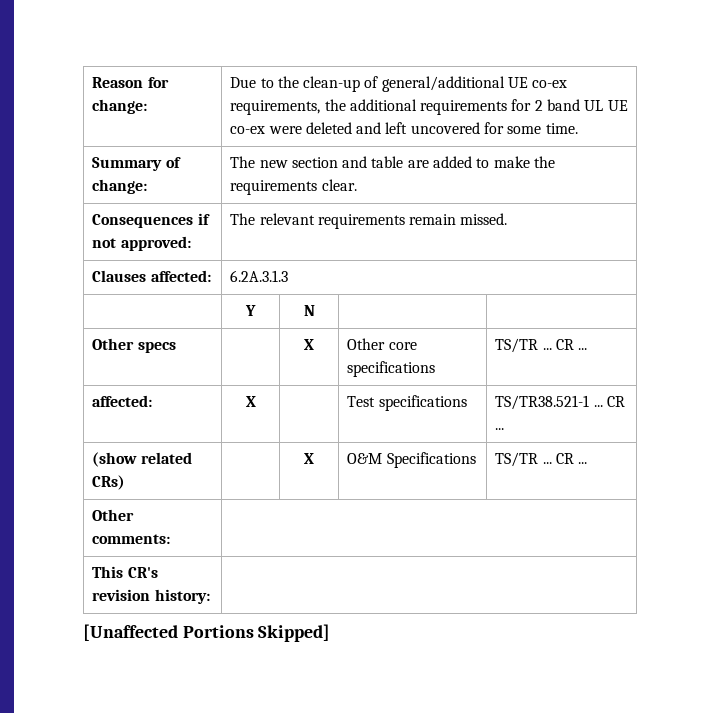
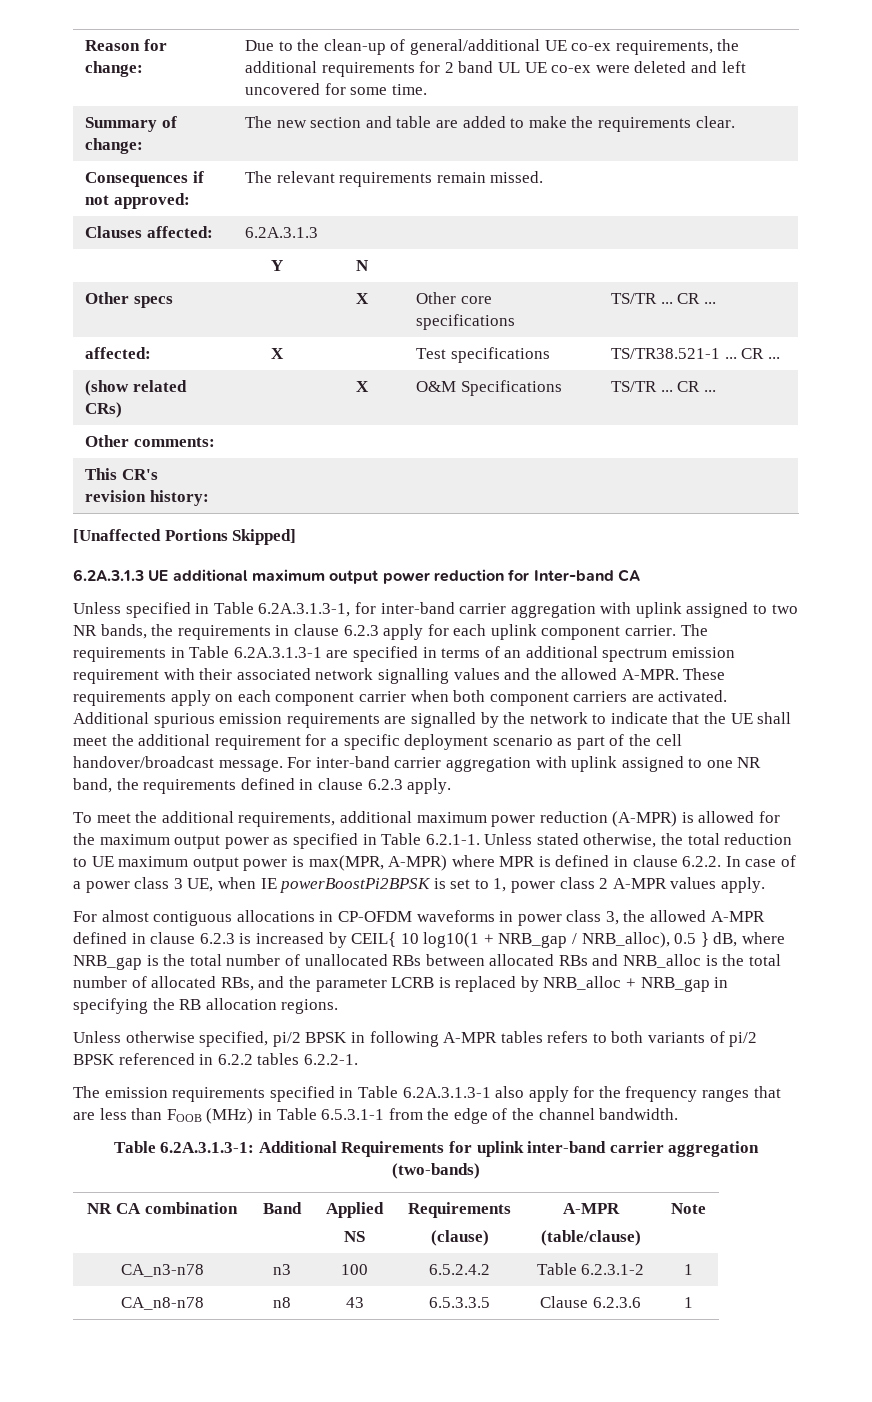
(331, 633) none -> [73,569,640,584] [73,602,798,618] [73,624,708,640] [73,646,736,662] [73,668,726,684] [73,690,728,706] [73,712,792,728] [73,734,682,750] [73,756,762,772] [73,778,452,794] [73,811,781,827] [73,833,793,849] [73,855,797,871] [73,877,766,893] [73,910,765,926] [73,932,786,948] [73,954,781,970] [73,976,729,992] [73,998,339,1014] [73,1031,758,1047] [73,1053,358,1065] [73,1086,781,1102] [73,1108,679,1124] [113,1141,760,1157] [392,1163,480,1179] [87,1202,238,1214] [263,1202,302,1214] [326,1202,384,1218] [344,1231,365,1242] [408,1202,511,1218] [430,1230,489,1246] [562,1203,620,1214] [540,1230,641,1246] [670,1203,706,1214] [120,1264,204,1277] [273,1264,291,1275] [341,1264,368,1275] [429,1264,490,1275] [536,1263,645,1275] [683,1264,693,1275] [120,1297,204,1310] [273,1297,291,1308] [345,1297,364,1308] [429,1297,490,1308] [540,1296,641,1308] [683,1297,693,1308] // 6.2A.3.1.3 UE additional maximum output power reduction for Inter-band CA // Unless specified in Table 6.2A.3.1.3-1, for inter-band carrier aggregation with uplink assigned to two NR bands, the requirements in clause 6.2.3 apply for each uplink component carrier. The requirements in Table 6.2A.3.1.3-1 are specified in terms of an additional spectrum emission requirement with their associated network signalling values and the allowed A-MPR. These requirements apply on each component carrier when both component carriers are activated. Additional spurious emission requirements are signalled by the network to indicate that the UE shall meet the additional requirement for a specific deployment scenario as part of the cell handover/broadcast message. For inter-band carrier aggregation with uplink assigned to one NR band, the requirements defined in clause 6.2.3 apply. // To meet the additional requirements, additional maximum power reduction (A-MPR) is allowed for the maximum output power as specified in Table 6.2.1-1. Unless stated otherwise, the total reduction to UE maximum output power is max(MPR, A-MPR) where MPR is defined in clause 6.2.2. In case of a power class 3 UE, when IE powerBoostPi2BPSK is set to 1, power class 2 A-MPR values apply. // For almost contiguous allocations in CP-OFDM waveforms in power class 3, the allowed A-MPR defined in clause 6.2.3 is increased by CEIL{ 10 log10(1 + NRB_gap / NRB_alloc), 0.5 } dB, where NRB_gap is the total number of unallocated RBs between allocated RBs and NRB_alloc is the total number of allocated RBs, and the parameter LCRB is replaced by NRB_alloc + NRB_gap in specifying the RB allocation regions. // Unless otherwise specified, pi/2 BPSK in following A-MPR tables refers to both variants of pi/2 BPSK referenced in 6.2.2 tables 6.2.2-1. // The emission requirements specified in Table 6.2A.3.1.3-1 also apply for the frequency ranges that are less than FOOB (MHz) in Table 6.5.3.1-1 from the edge of the channel bandwidth. // Table 6.2A.3.1.3-1: Additional Requirements for uplink inter-band carrier aggregation (two-bands) // NR CA combination | Band | Applied // NS | Requirements // (clause) | A-MPR // (table/clause) | Note // CA_n3-n78 | n3 | 100 | 6.5.2.4.2 | Table 6.2.3.1-2 | 1 // CA_n8-n78 | n8 | 43 | 6.5.3.3.5 | Clause 6.2.3.6 | 1

